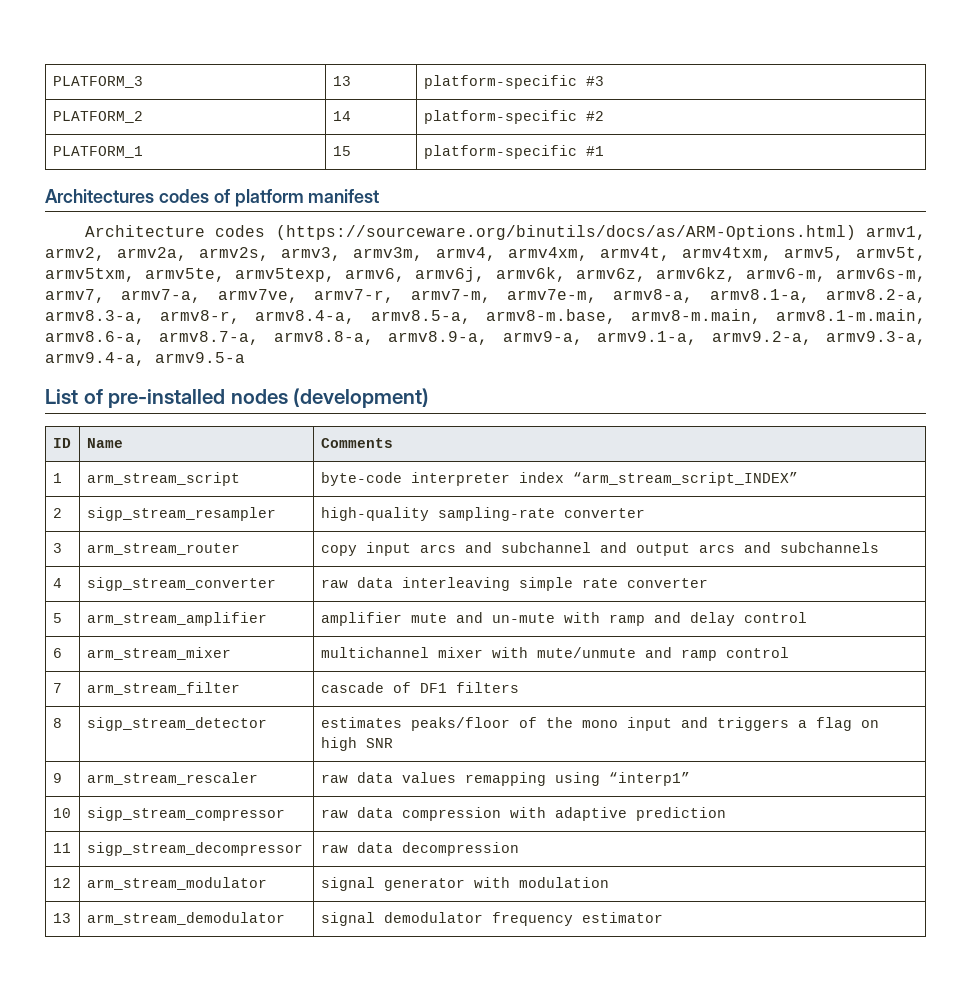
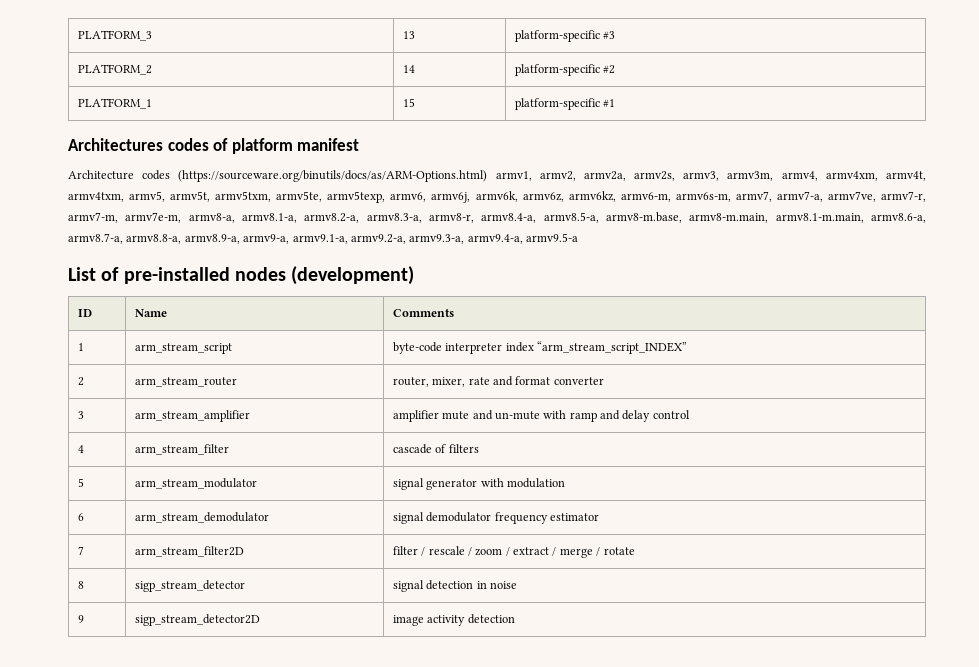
[86,507,276,521] [320,507,645,521] [52,543,62,553] [86,543,240,555] [320,542,879,556] [52,578,62,588] [86,577,276,591] [320,577,708,591] [52,613,62,623] sigp_stream_resampler | high-quality sampling-rate converter // 3 | arm_stream_router | copy input arcs and subchannel and output arcs and subchannels // 4 | sigp_stream_converter | raw data interleaving simple rate converter // 5 -> [134,377,237,387] [392,376,604,387] [77,411,84,419] arm_stream_router | router, mixer, rate and format converter // 3
[52,648,62,658] [86,647,231,660] [320,647,789,661] [52,683,62,693] 6 | arm_stream_mixer | multichannel mixer with mute/unmute and ramp control // 7 -> [77,445,84,453] 4
[419,683,447,693] DF1 -> (447, 448) none
[52,718,62,728] [86,717,267,731] [320,717,879,731] [320,737,393,751] [52,773,62,783] [86,772,258,785] [320,772,690,786] [52,808,71,818] [86,807,285,821] [320,807,726,821] [52,843,71,853] [86,842,303,856] [320,842,519,856] [52,878,71,888] 8 | sigp_stream_detector | estimates peaks/floor of the mono input and triggers a flag on high SNR // 9 | arm_stream_rescaler | raw data values remapping using “interp1” // 10 | sigp_stream_compressor | raw data compression with adaptive prediction // 11 | sigp_stream_decompressor | raw data decompression // 12 -> [77,478,84,487] 5
[52,913,71,923] 13 -> [77,513,84,521] 6
(663, 917) none -> [77,546,84,555] [134,546,244,557] [392,546,635,558] [77,581,84,589] [134,580,245,592] [392,580,517,592] [77,615,84,623] [134,614,260,626] [392,614,515,626] // 7 | arm_stream_filter2D | filter / rescale / zoom / extract / merge / rotate // 8 | sigp_stream_detector | signal detection in noise // 9 | sigp_stream_detector2D | image activity detection

